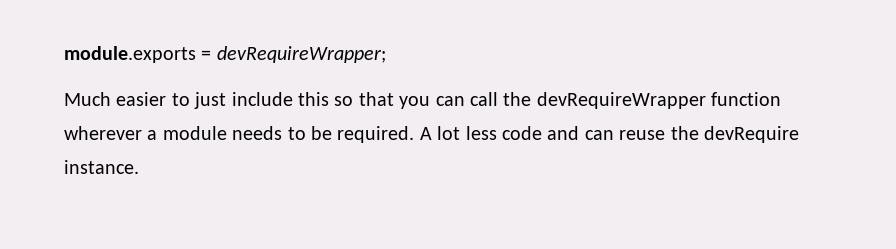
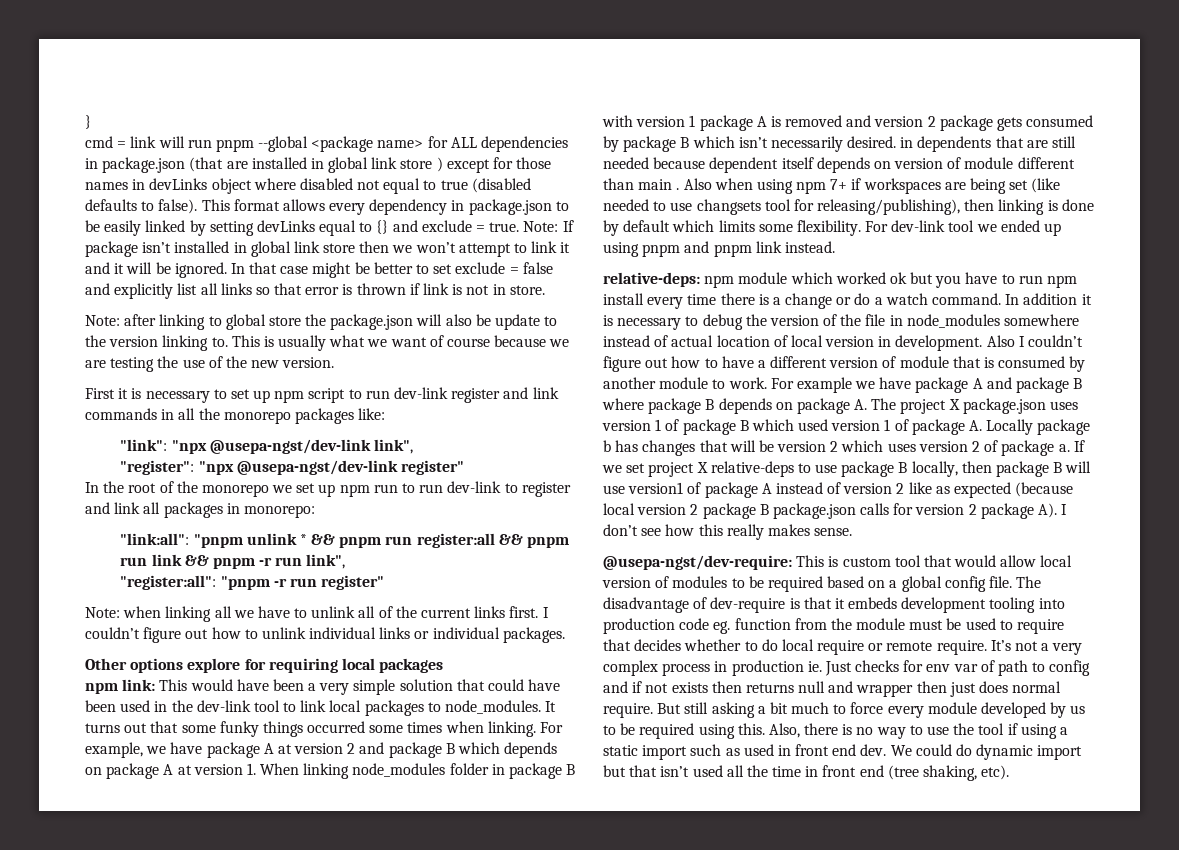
[64,46,386,63] [64,92,782,109] [64,126,799,143] [64,160,139,174] module.exports = devRequireWrapper; // Much easier to just include this so that you can call the devRequireWrapper function wherever a module needs to be required. A lot less code and can reuse the devRequire instance. -> [85,115,91,129] [85,136,569,152] [85,157,552,173] [85,178,531,194] [85,199,569,215] [85,220,574,236] [85,241,571,257] [85,262,553,278] [85,283,545,299] [85,314,558,330] [85,335,570,351] [85,356,335,372] [85,387,559,403] [85,408,386,424] [120,439,413,454] [120,460,464,475] [85,481,571,497] [85,502,315,518] [120,533,570,548] [120,554,346,569] [120,575,385,590] [85,606,549,622] [85,627,565,643] [85,658,444,673] [85,679,561,695] [85,700,557,716] [85,721,564,737] [85,742,558,758] [85,763,576,779] [602,115,1094,131] [603,136,1077,152] [603,157,1075,173] [603,178,1061,194] [603,199,1094,215] [603,220,1062,236] [603,241,835,257] [603,272,1078,288] [603,293,1092,309] [603,314,1080,330] [603,335,1084,351] [603,356,1086,372] [603,377,1083,393] [602,398,1079,414] [602,419,1091,435] [603,440,1085,456] [602,461,1092,477] [603,482,1074,498] [603,503,1068,519] [603,524,853,540] [603,555,1073,570] [602,576,1042,592] [603,597,1065,613] [603,618,1065,634] [603,639,1083,655] [603,660,1091,676] [603,681,1062,697] [603,702,1086,718] [603,723,1068,739] [603,744,1083,760] [603,765,1010,781] } // cmd = link will run pnpm --global <package name> for ALL dependencies in package.json (that are installed in global link store ) except for those names in devLinks object where disabled not equal to true (disabled defaults to false). This format allows every dependency in package.json to be easily linked by setting devLinks equal to {} and exclude = true. Note: If package isn’t installed in global link store then we won’t attempt to link it and it will be ignored. In that case might be better to set exclude = false and explicitly list all links so that error is thrown if link is not in store. // Note: after linking to global store the package.json will also be update to the version linking to. This is usually what we want of course because we are testing the use of the new version. // First it is necessary to set up npm script to run dev-link register and link commands in all the monorepo packages like: // "link": "npx @usepa-ngst/dev-link link", // "register": "npx @usepa-ngst/dev-link register" // In the root of the monorepo we set up npm run to run dev-link to register and link all packages in monorepo: // "link:all": "pnpm unlink * && pnpm run register:all && pnpm run link && pnpm -r run link", // "register:all": "pnpm -r run register" // Note: when linking all we have to unlink all of the current links first. I couldn’t figure out how to unlink individual links or individual packages. // Other options explore for requiring local packages // npm link: This would have been a very simple solution that could have been used in the dev-link tool to link local packages to node_modules. It turns out that some funky things occurred some times when linking. For example, we have package A at version 2 and package B which depends on package A at version 1. When linking node_modules folder in package B with version 1 package A is removed and version 2 package gets consumed by package B which isn’t necessarily desired. in dependents that are still needed because dependent itself depends on version of module different than main . Also when using npm 7+ if workspaces are being set (like needed to use changsets tool for releasing/publishing), then linking is done by default which limits some flexibility. For dev-link tool we ended up using pnpm and pnpm link instead. // relative-deps: npm module which worked ok but you have to run npm install every time there is a change or do a watch command. In addition it is necessary to debug the version of the file in node_modules somewhere instead of actual location of local version in development. Also I couldn’t figure out how to have a different version of module that is consumed by another module to work. For example we have package A and package B where package B depends on package A. The project X package.json uses version 1 of package B which used version 1 of package A. Locally package b has changes that will be version 2 which uses version 2 of package a. If we set project X relative-deps to use package B locally, then package B will use version1 of package A instead of version 2 like as expected (because local version 2 package B package.json calls for version 2 package A). I don’t see how this really makes sense. // @usepa-ngst/dev-require: This is custom tool that would allow local version of modules to be required based on a global config file. The disadvantage of dev-require is that it embeds development tooling into production code eg. function from the module must be used to require that decides whether to do local require or remote require. It’s not a very complex process in production ie. Just checks for env var of path to config and if not exists then returns null and wrapper then just does normal require. But still asking a bit much to force every module developed by us to be required using this. Also, there is no way to use the tool if using a static import such as used in front end dev. We could do dynamic import but that isn’t used all the time in front end (tree shaking, etc).

